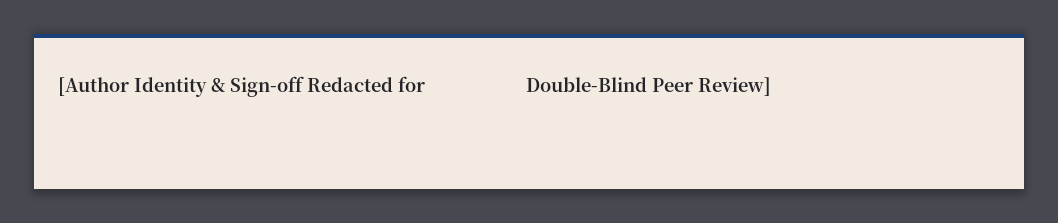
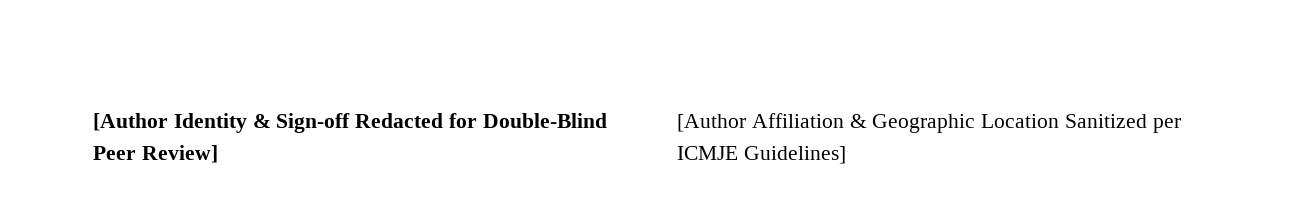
(771, 86) none -> [677,113,1181,133] [677,146,846,164] // [Author Affiliation & Geographic Location Sanitized per ICMJE Guidelines]

